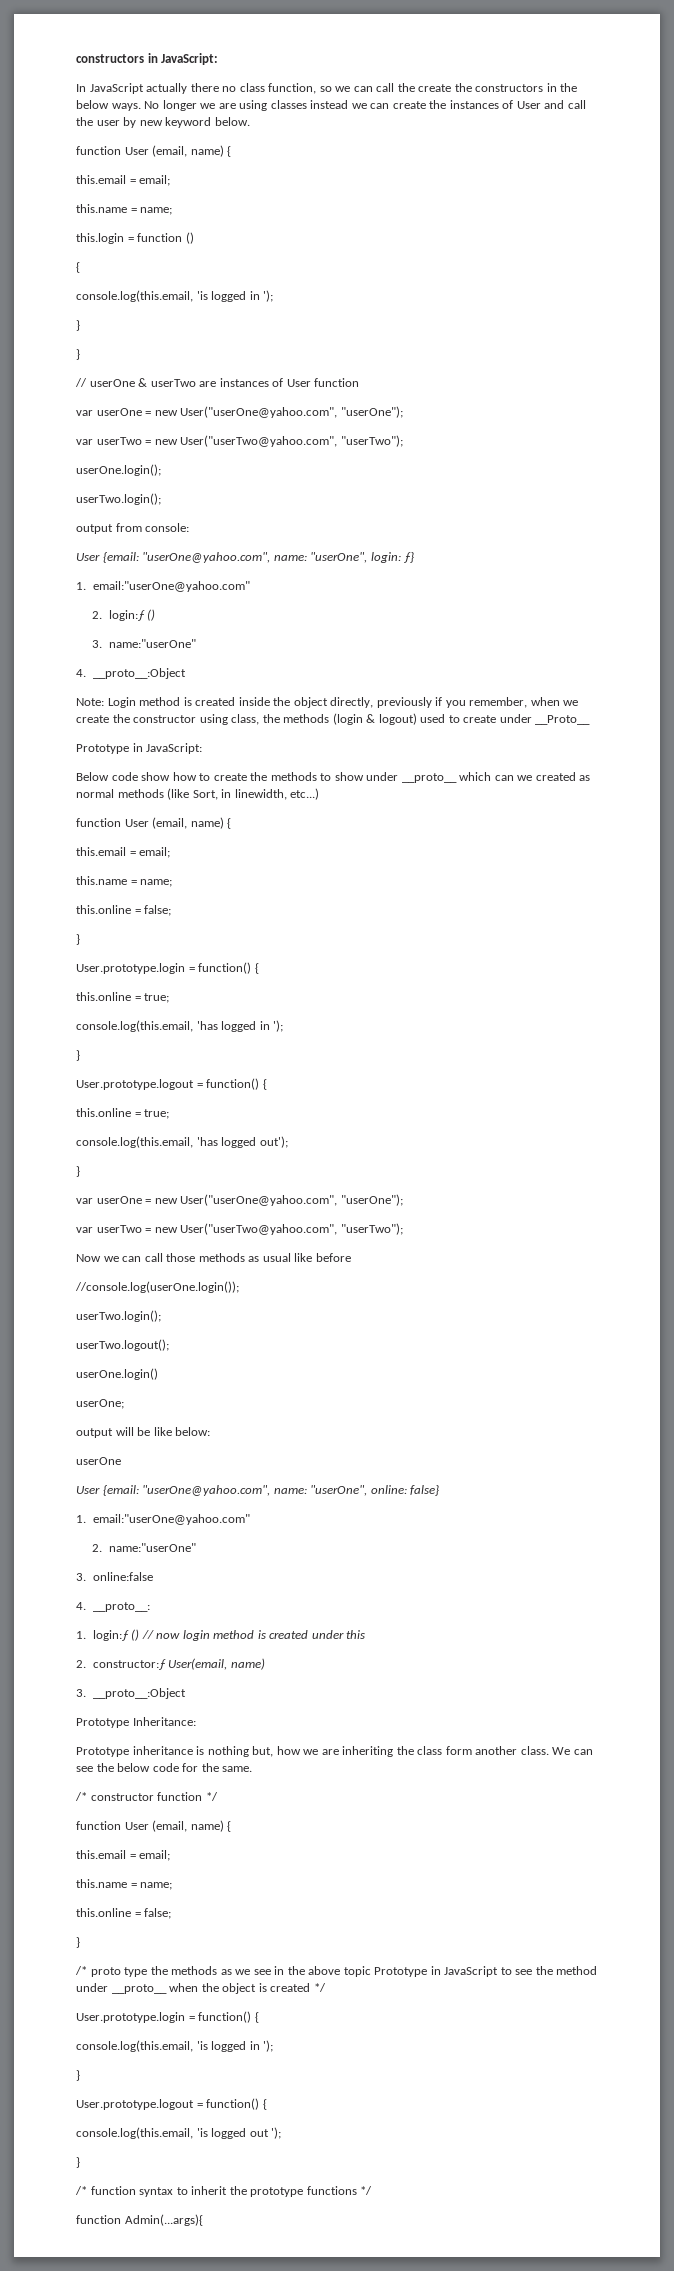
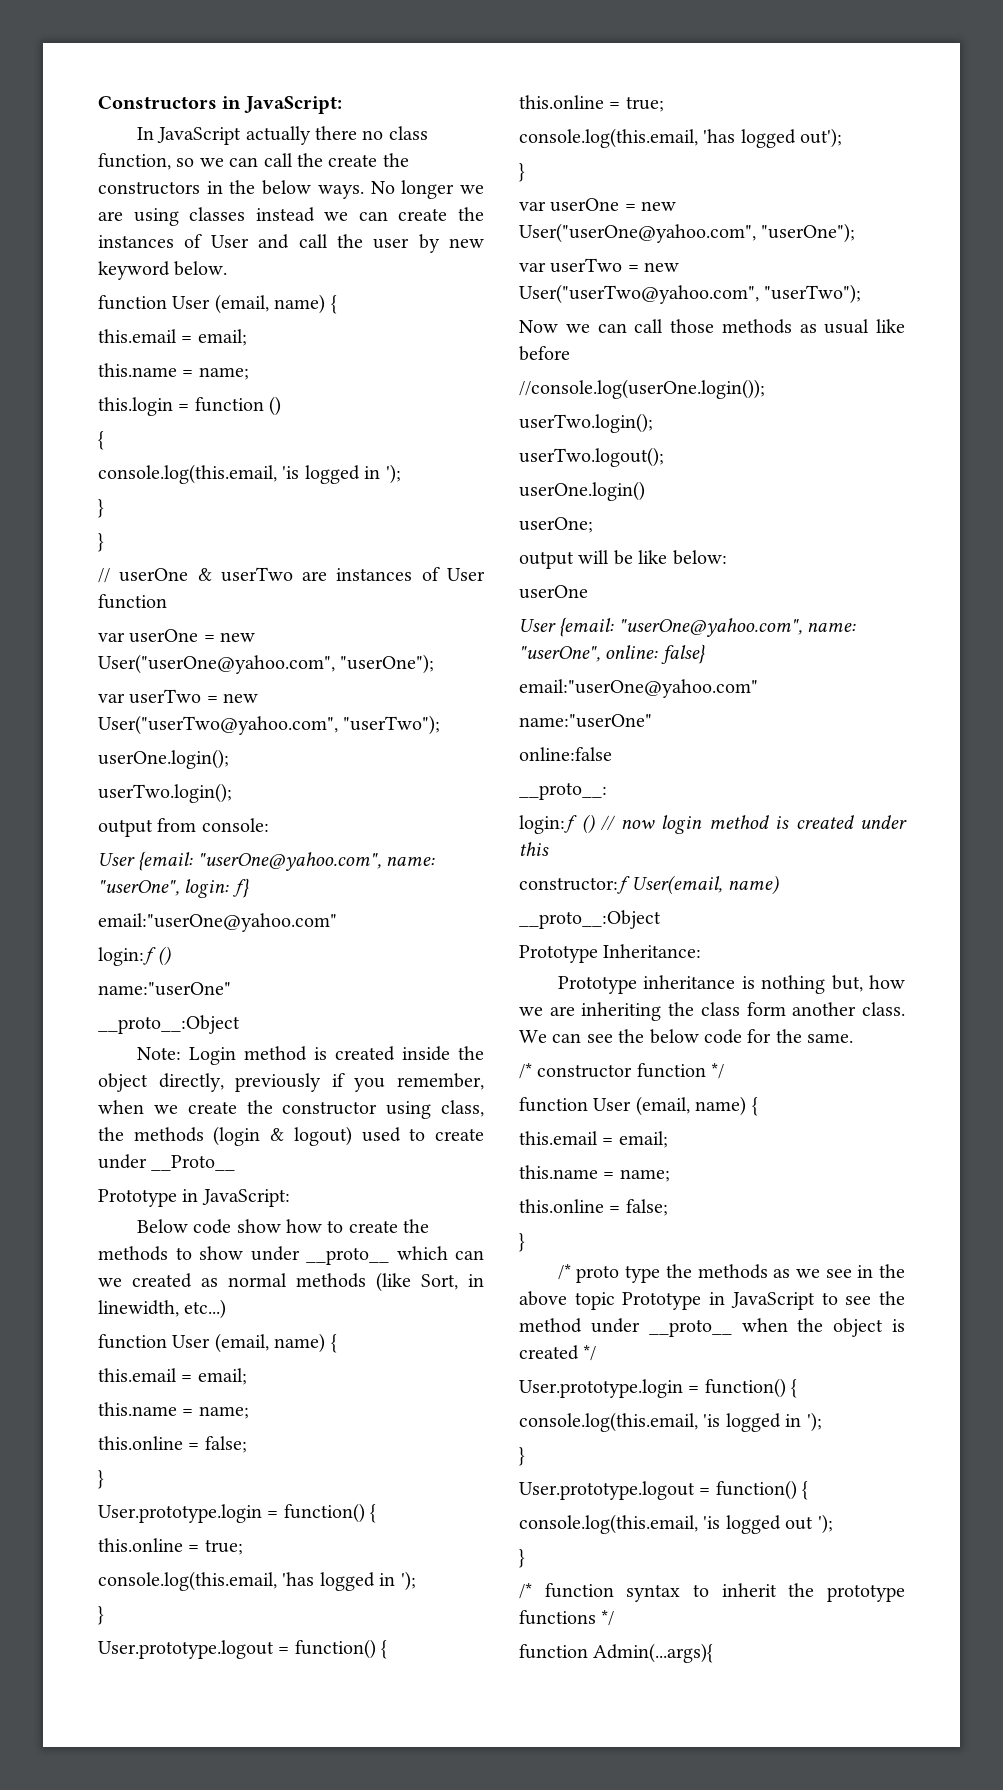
[76,54,144,63] constructors -> [98,96,217,110] Constructors
[76,581,250,592] [92,609,156,621] [92,639,196,648] [76,669,86,677] 1. email:"userOne@yahoo.com" // 2. login:ƒ () // 3. name:"userOne" // 4. -> [98,913,337,932] [98,946,172,966] [98,982,231,996] email:"userOne@yahoo.com" // login:ƒ () // name:"userOne" //
[76,1514,250,1525] [92,1543,196,1552] [76,1573,86,1581] 1. email:"userOne@yahoo.com" // 2. name:"userOne" // 3. -> [519,679,758,698] [519,714,652,728] email:"userOne@yahoo.com" // name:"userOne" //
[76,1602,86,1610] 4. -> (612, 754) none
[76,1631,86,1639] 1. -> (607, 791) none
[76,1660,86,1668] 2. -> (549, 849) none
[76,1689,86,1697] 3. -> (779, 885) none

